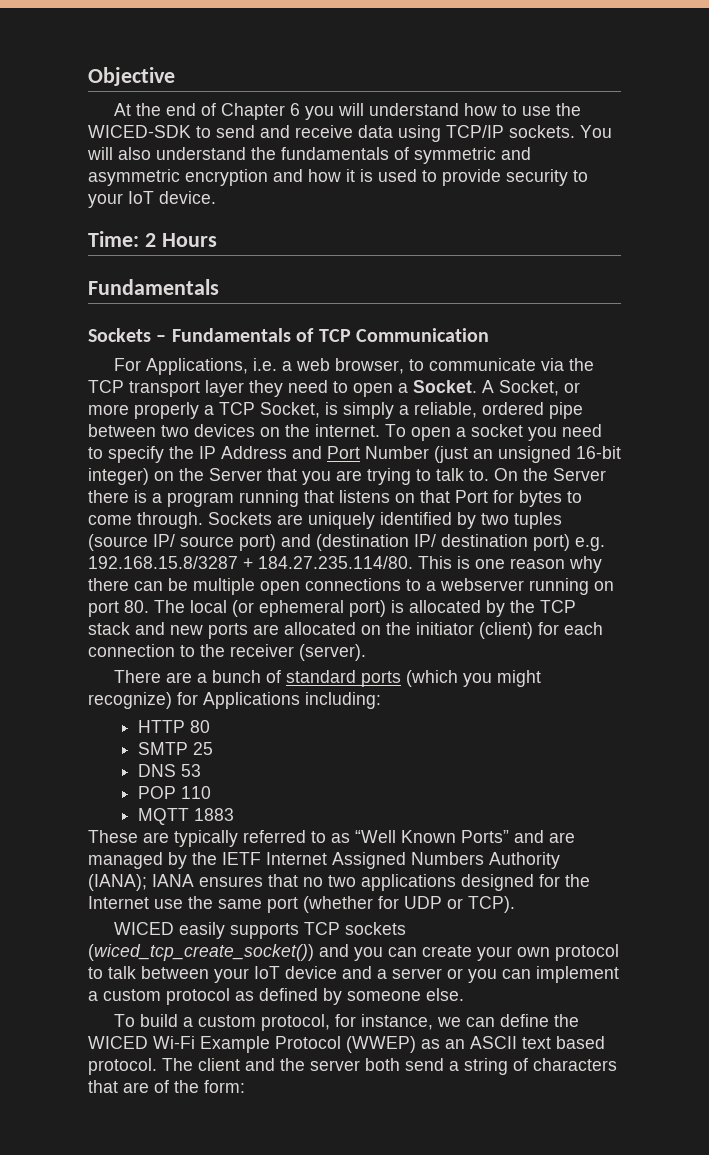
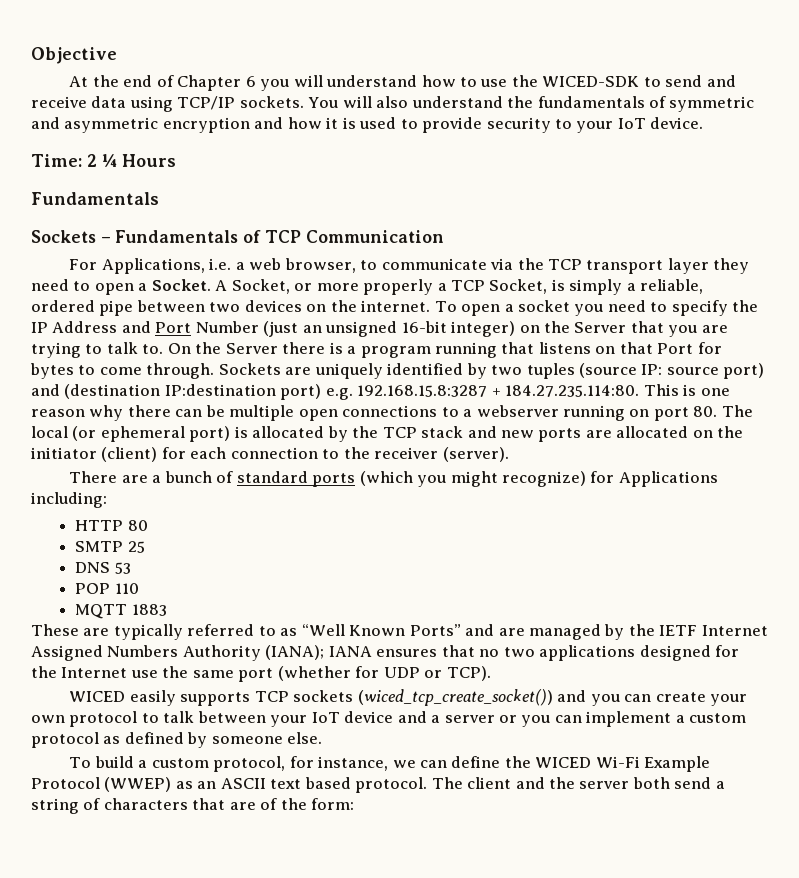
(156, 240) none -> [102,154,117,167] ¼
[153,534,175,547] IP/ -> [641,364,663,375] IP:
[414,534,605,551] [88,556,413,569] IP/ destination port) e.g. 192.168.15.8/3287 + 184.27.235.114/80. -> [164,384,640,400] IP:destination port) e.g. 192.168.15.8:3287 + 184.27.235.114:80.

